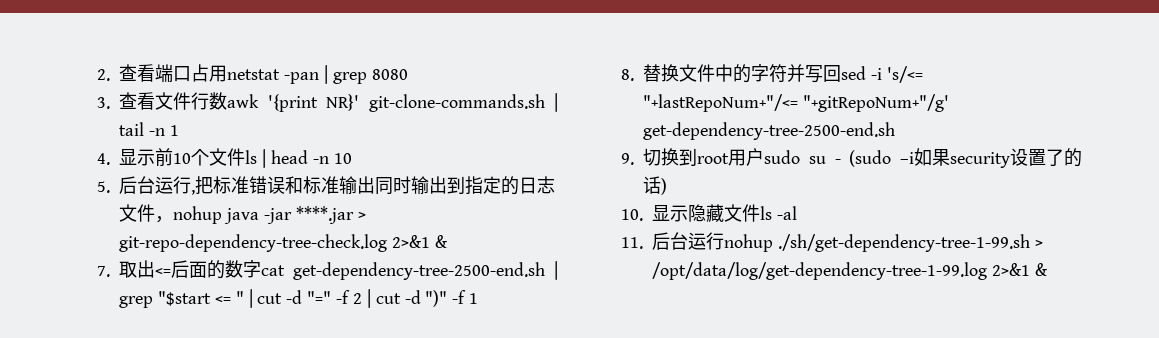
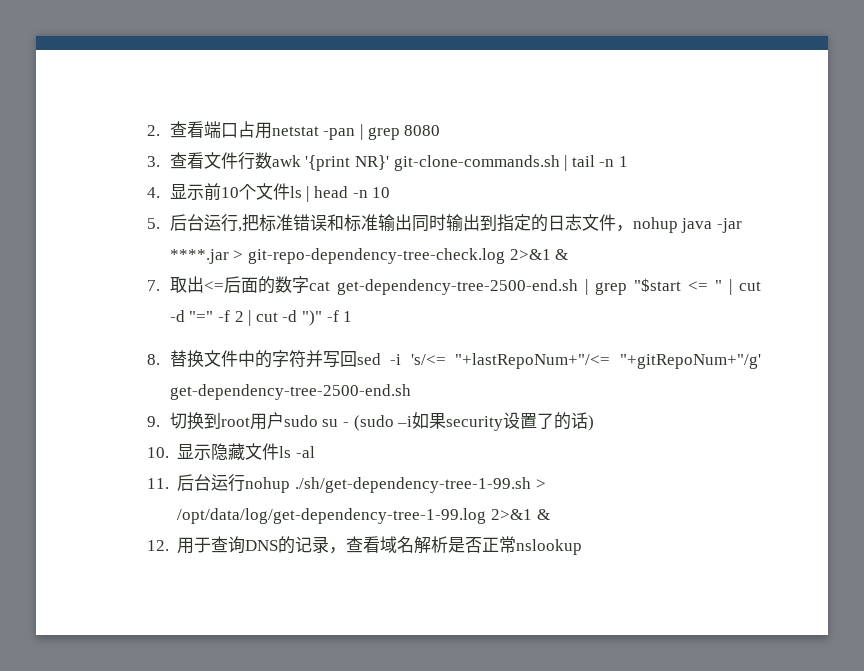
(1048, 269) none -> [146,536,583,555] // 12.用于查询DNS的记录，查看域名解析是否正常nslookup

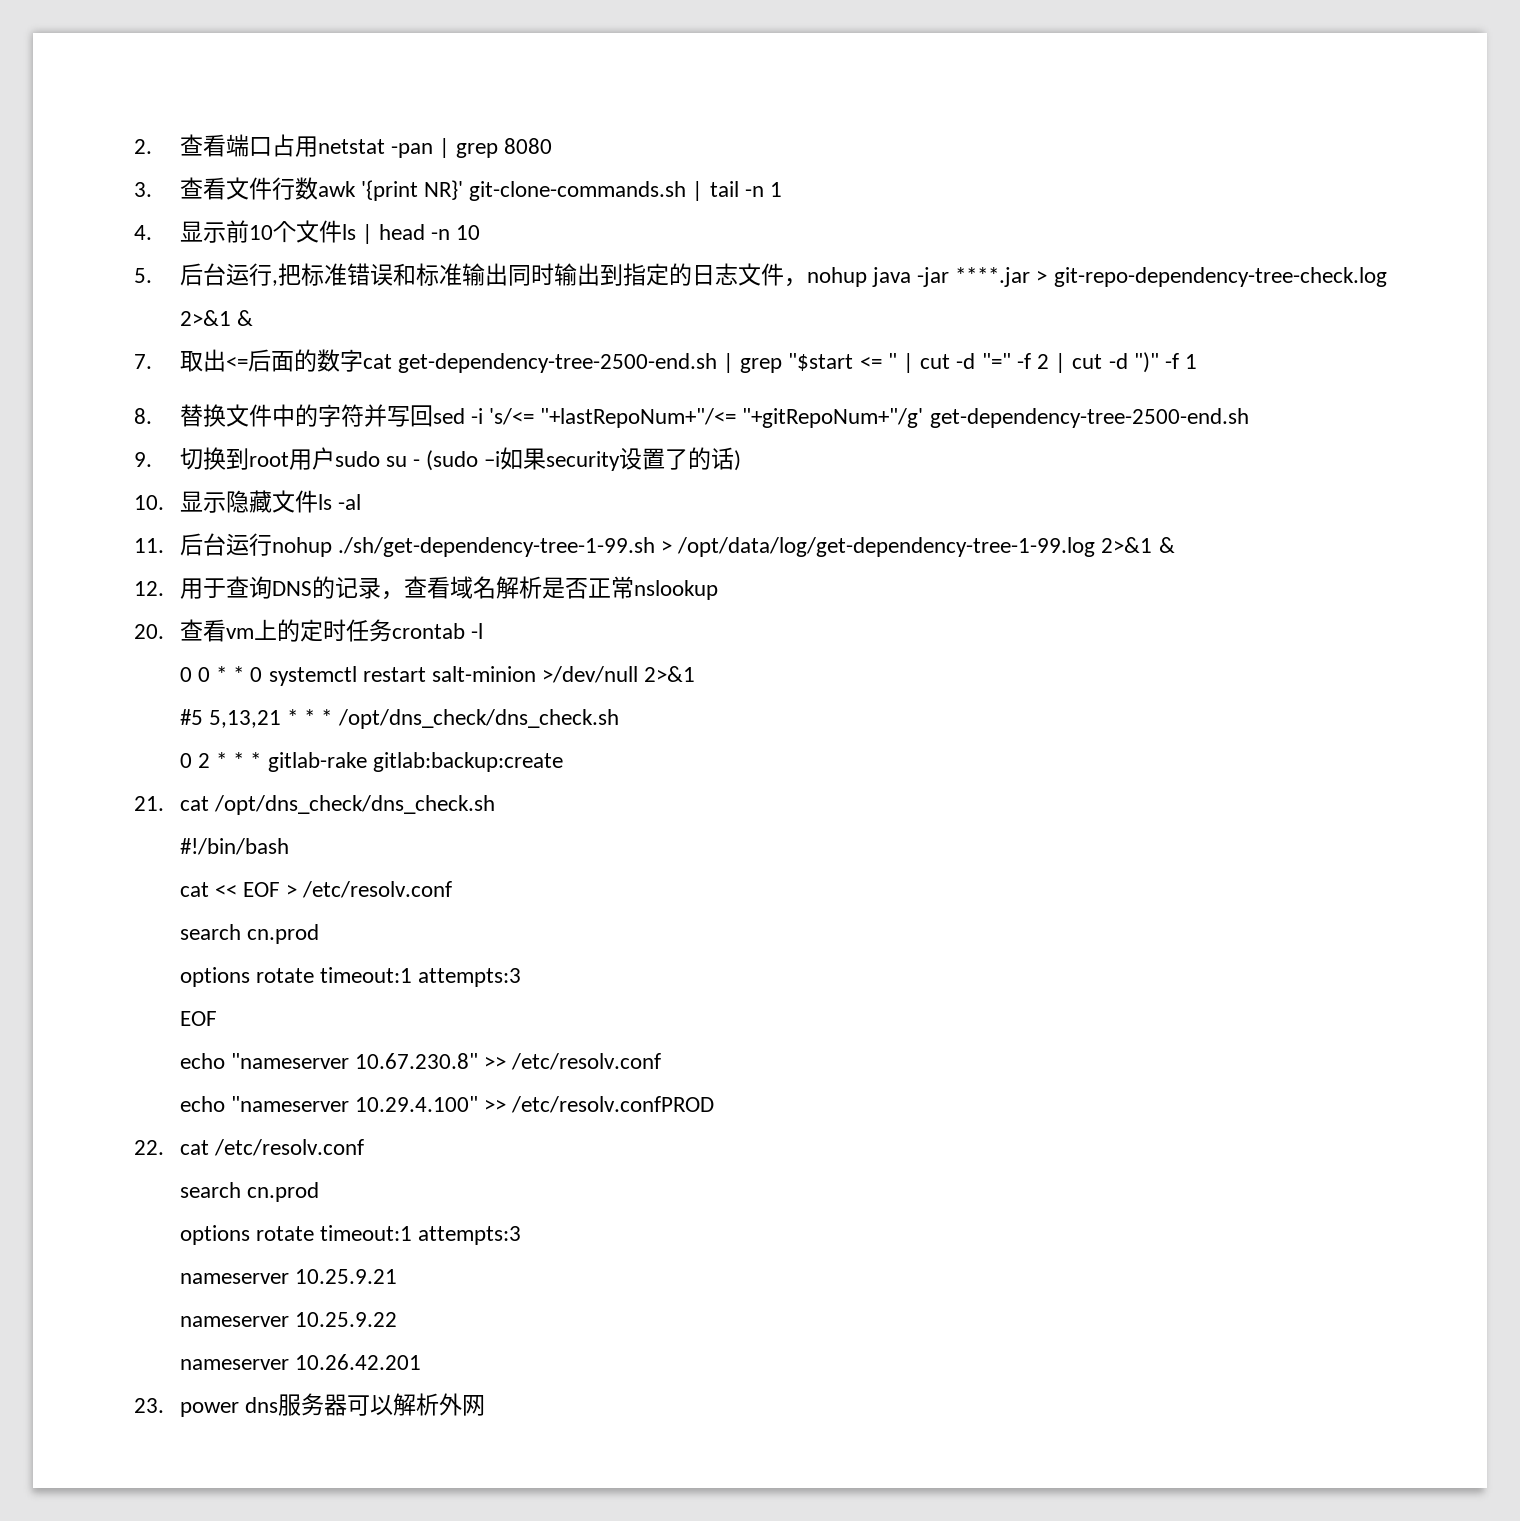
(583, 547) none -> [133,619,483,642] [179,666,696,686] [179,709,619,729] [179,752,563,772] [133,795,495,815] [179,838,289,855] [179,881,453,898] [179,924,319,944] [179,967,522,987] [179,1011,217,1026] [179,1053,662,1070] [179,1096,715,1113] [133,1139,364,1156] [179,1182,319,1202] [179,1225,522,1245] [179,1269,397,1284] [179,1312,397,1327] [179,1354,421,1370] [133,1393,485,1417] // 20.查看vm上的定时任务crontab -l // 0 0 * * 0 systemctl restart salt-minion >/dev/null 2>&1 // #5 5,13,21 * * * /opt/dns_check/dns_check.sh // 0 2 * * * gitlab-rake gitlab:backup:create // 21. cat /opt/dns_check/dns_check.sh // #!/bin/bash // cat << EOF > /etc/resolv.conf // search cn.prod // options rotate timeout:1 attempts:3 // EOF // echo "nameserver 10.67.230.8" >> /etc/resolv.conf // echo "nameserver 10.29.4.100" >> /etc/resolv.confPROD // 22. cat /etc/resolv.conf // search cn.prod // options rotate timeout:1 attempts:3 // nameserver 10.25.9.21 // nameserver 10.25.9.22 // nameserver 10.26.42.201 // 23. power dns服务器可以解析外网

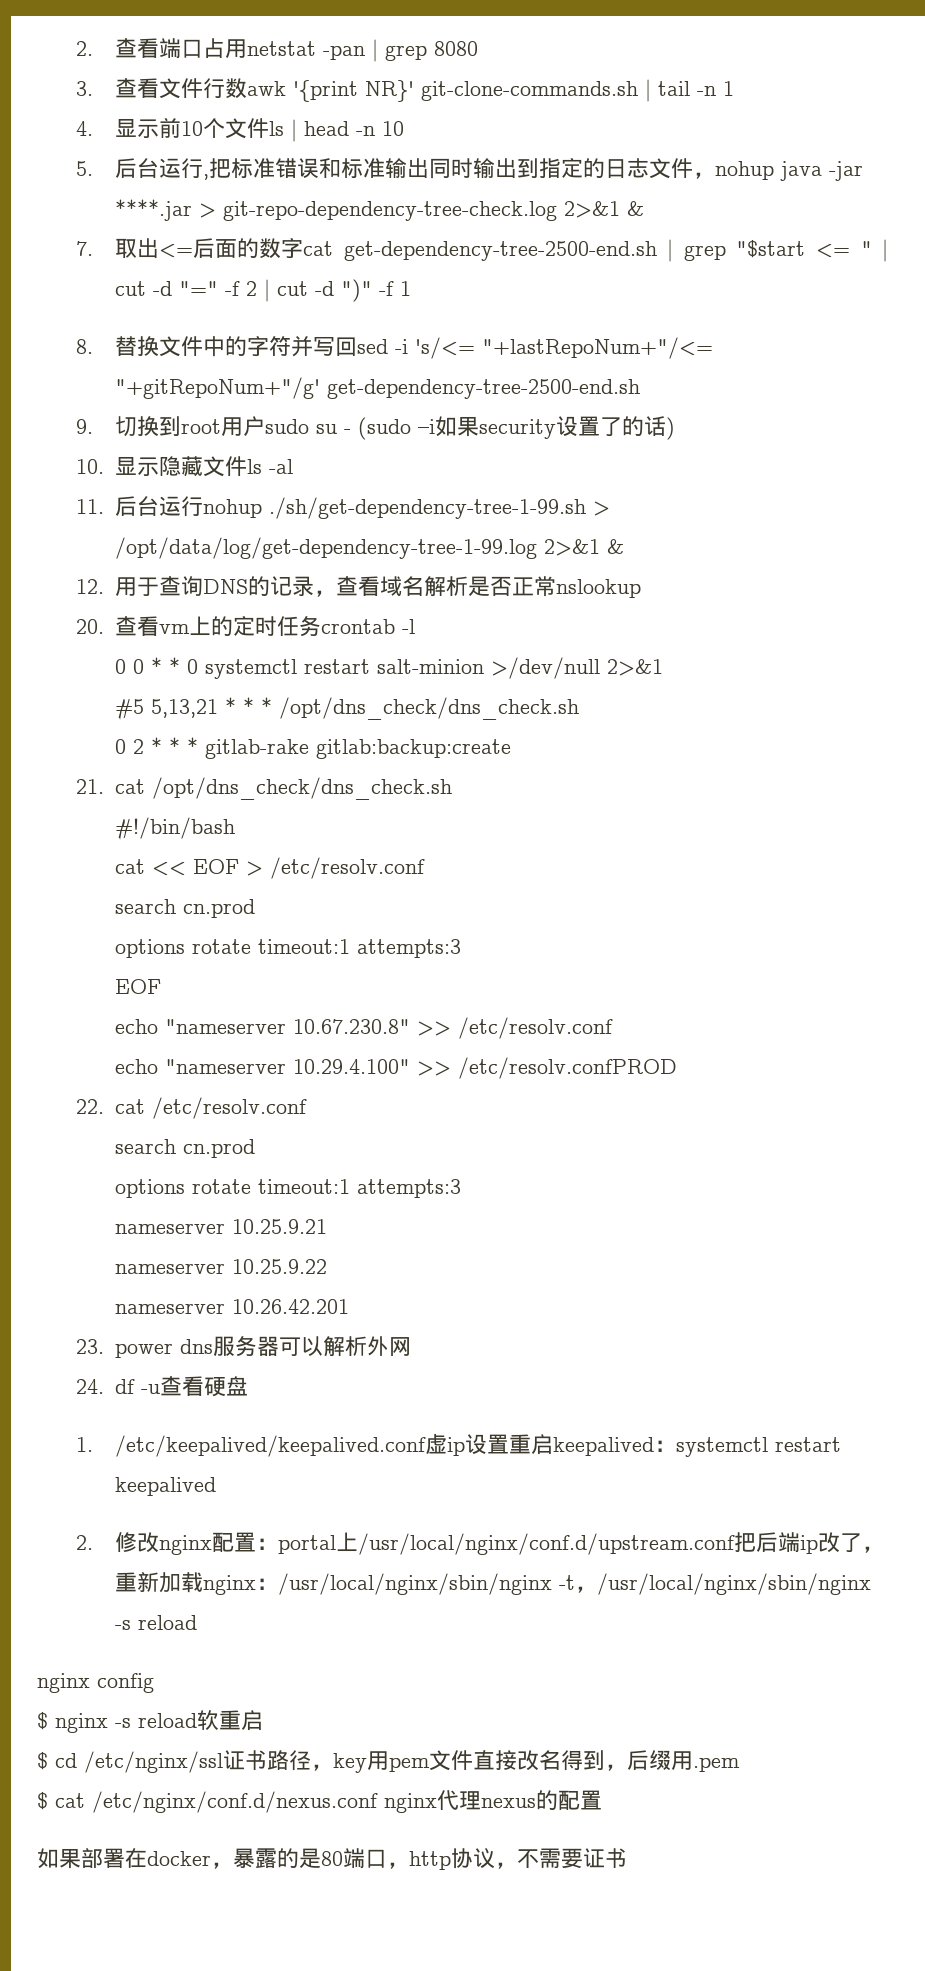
(485, 1405) none -> [76,1376,249,1397] [76,1434,842,1457] [115,1477,217,1496] [76,1532,885,1555] [115,1572,872,1595] [115,1615,198,1630] [37,1673,154,1693] [37,1710,263,1733] [37,1750,740,1773] [37,1790,602,1813] [37,1848,627,1870] // 24. df -u查看硬盘 // 1. /etc/keepalived/keepalived.conf虚ip设置重启keepalived：systemctl restart keepalived // 2.修改nginx配置：portal上/usr/local/nginx/conf.d/upstream.conf把后端ip改了，重新加载nginx：/usr/local/nginx/sbin/nginx -t，/usr/local/nginx/sbin/nginx -s reload // nginx config // $ nginx -s reload软重启 // $ cd /etc/nginx/ssl证书路径，key用pem文件直接改名得到，后缀用.pem // $ cat /etc/nginx/conf.d/nexus.conf nginx代理nexus的配置 // 如果部署在docker，暴露的是80端口，http协议，不需要证书

